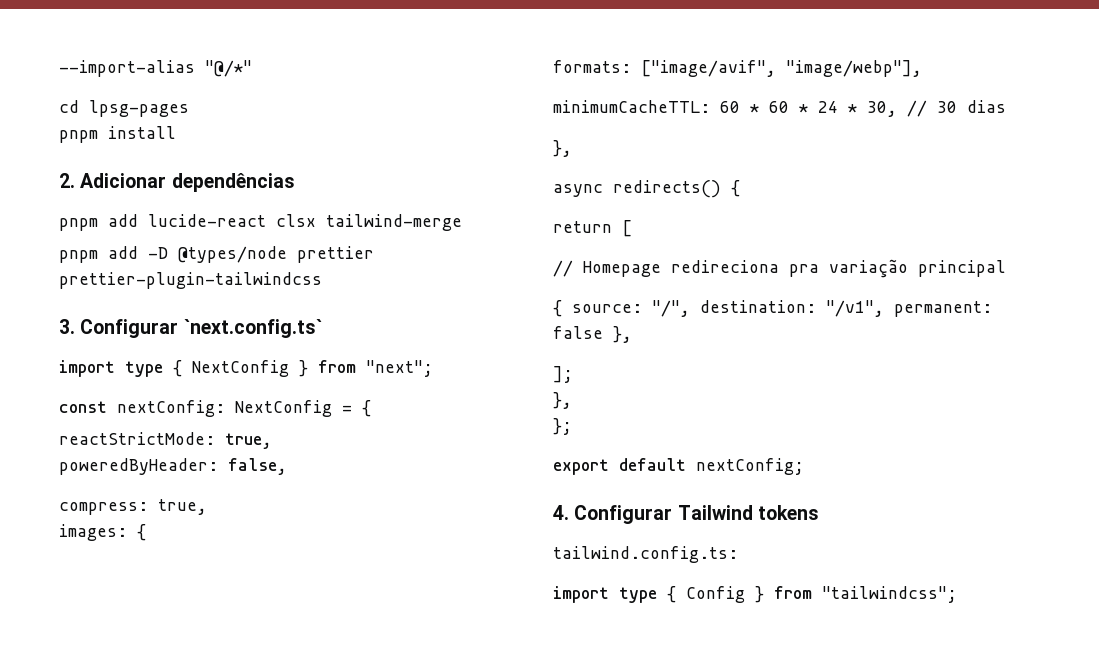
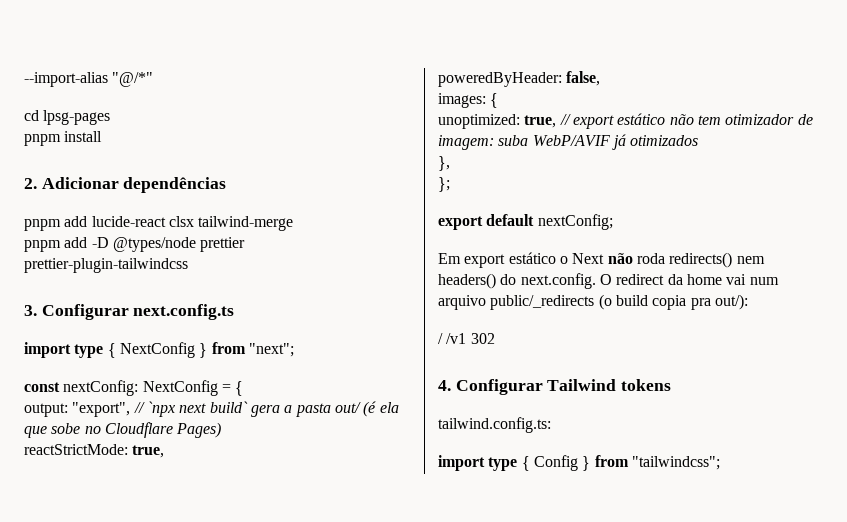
[183,319,322,338] `next.config.ts` -> [133,304,235,320] next.config.ts
(371, 408) none -> [24,401,399,417] [24,422,222,438] // output: "export", // `npx next build` gera a pasta out/ (é ela que sobe no Cloudflare Pages)
[59,499,207,515] // compress: true, -> (601, 78) none
[553,60,922,77] [553,100,1006,117] [553,140,572,157] [553,180,740,198] [553,220,632,237] [553,259,1006,278] [553,300,992,317] [553,326,632,343] [553,366,573,383] formats: ["image/avif", "image/webp"], // minimumCacheTTL: 60 * 60 * 24 * 30, // 30 dias // }, // async redirects() { // return [ // // Homepage redireciona pra variação principal // { source: "/", destination: "/v1", permanent: false }, // ]; -> [438,113,813,129] [438,134,699,150] unoptimized: true, // export estático não tem otimizador de imagem: suba WebP/AVIF já otimizados
(804, 466) none -> [438,252,765,268] [438,273,779,289] [438,294,748,310] [438,333,495,344] // Em export estático o Next não roda redirects() nem headers() do next.config. O redirect da home vai num arquivo public/_redirects (o build copia pra out/): // / /v1 302

